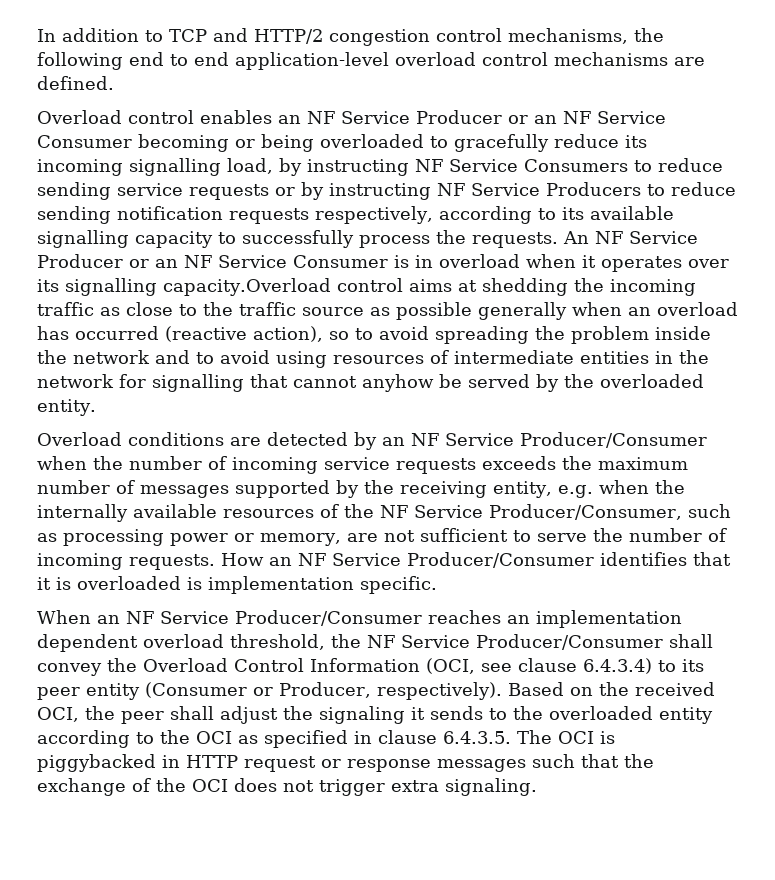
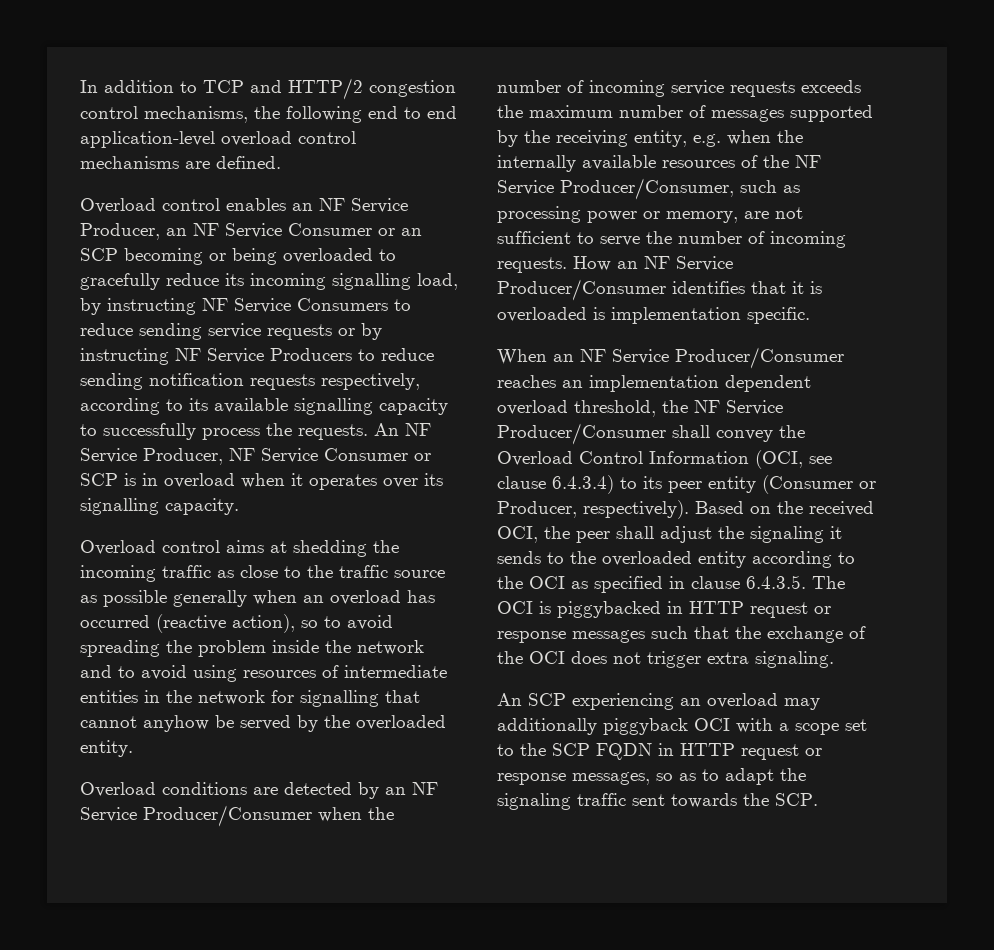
[416,110,666,124] [37,135,132,148] Producer or an NF Service Consumer -> [80,223,422,240] [80,248,118,261] Producer, an NF Service Consumer or an SCP
[37,254,388,268] Producer or an NF Service Consumer -> [143,448,431,465] [80,473,118,486] Producer, NF Service Consumer or SCP
[163,278,331,296] capacity.Overload -> [165,498,239,515] [80,540,156,555] capacity. // Overload
(537, 787) none -> [497,693,820,710] [497,718,867,735] [497,743,822,760] [497,768,806,785] [497,793,818,810] // An SCP experiencing an overload may additionally piggyback OCI with a scope set to the SCP FQDN in HTTP request or response messages, so as to adapt the signaling traffic sent towards the SCP.

